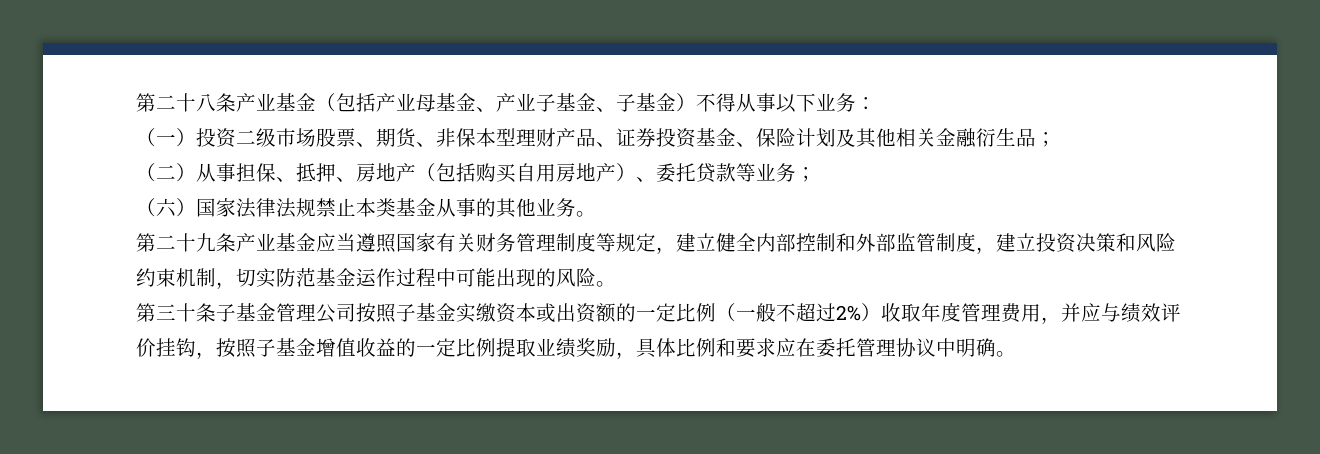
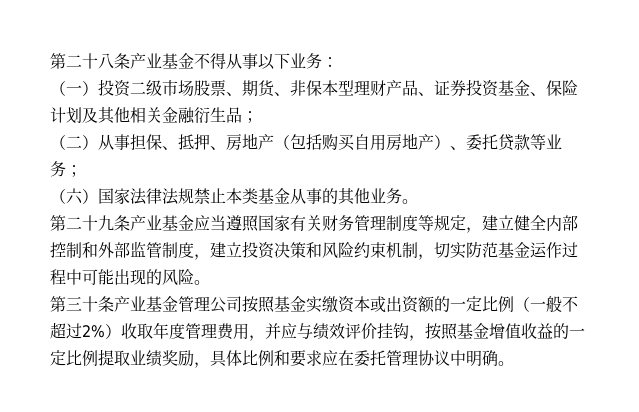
[316,93,696,112] （包括产业母基金、产业子基金、子基金） -> (194, 61) none
[216,304,236,322] 子 -> [114,296,146,312] 产业
[396,304,416,322] 子 -> (275, 304) none
[256,339,276,357] 子 -> (458, 331) none

